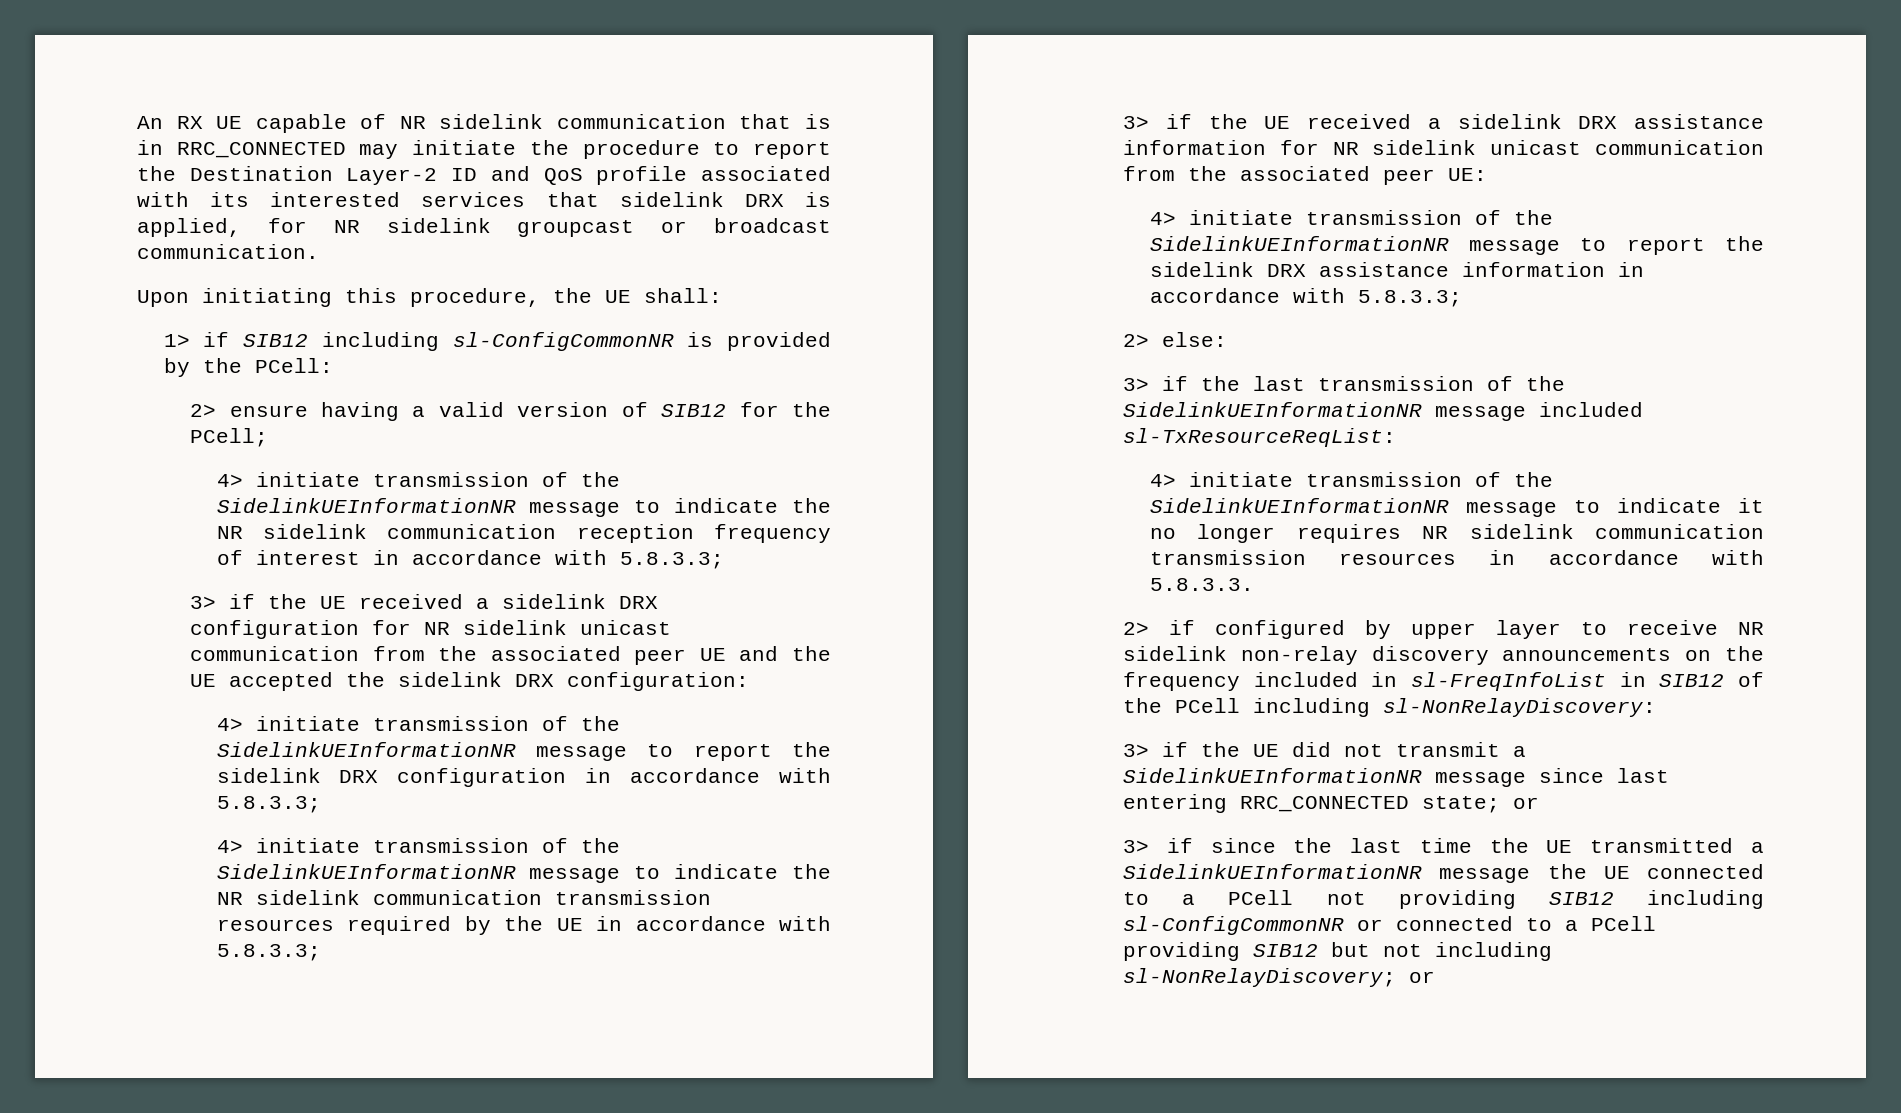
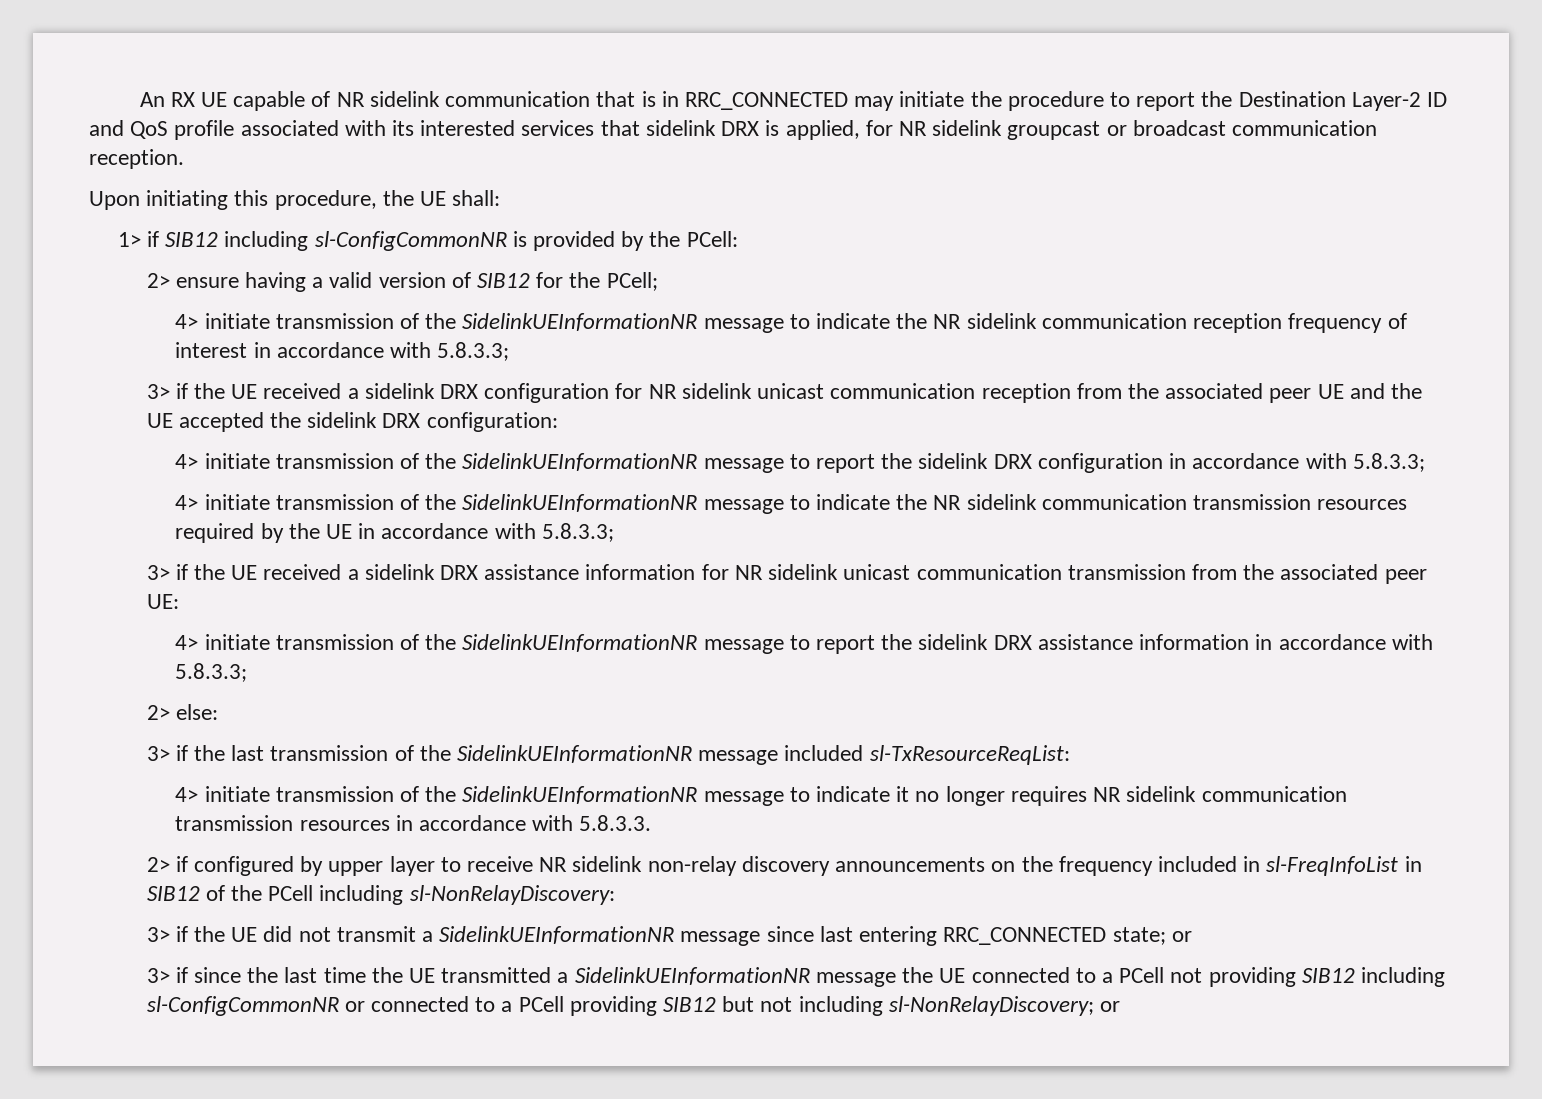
[137,244,319,259] communication. -> [1231,120,1377,136] [89,149,184,169] communication reception.
(360, 653) none -> [981,383,1071,403] reception
(1764, 147) none -> [1067,564,1186,580] transmission

